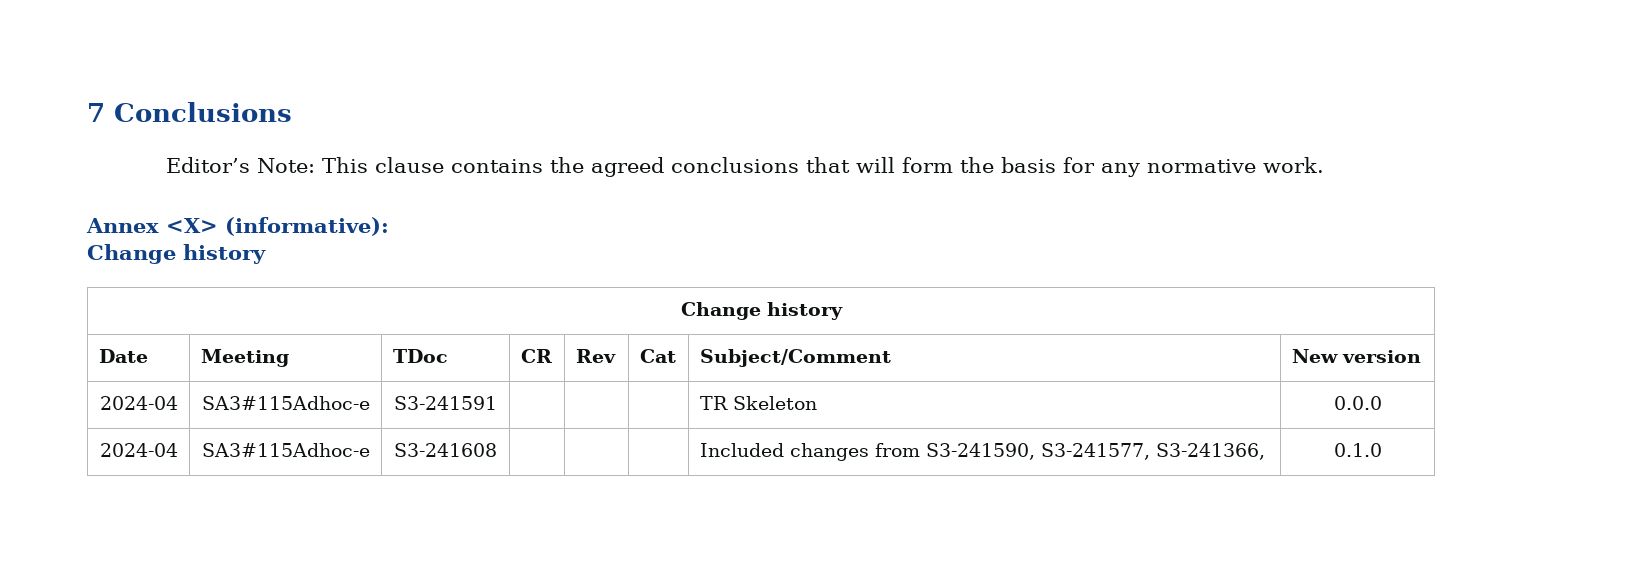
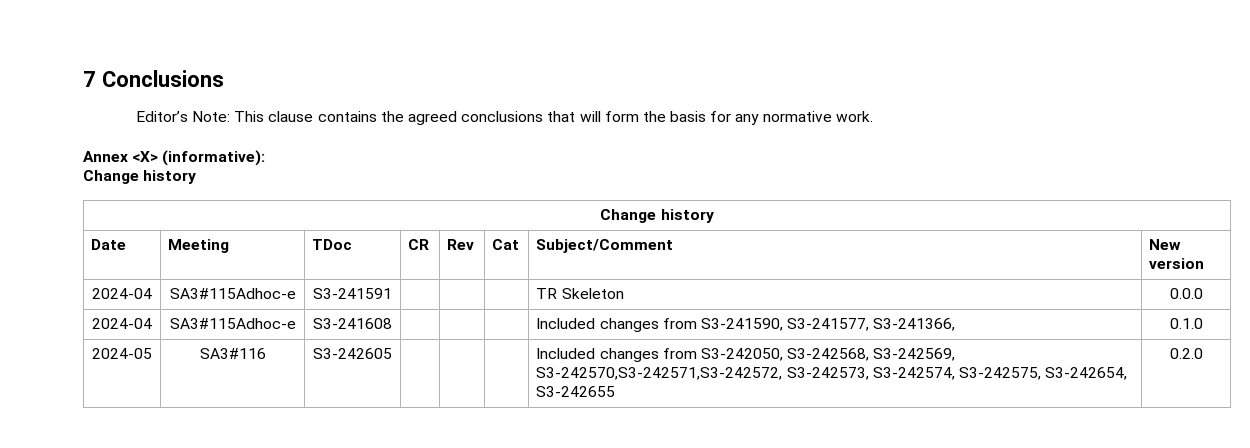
(1382, 450) none -> [92,348,152,359] [199,348,266,359] [313,348,392,359] [536,348,956,362] [536,367,1128,380] [536,386,616,397] [1169,348,1203,359] // 2024-05 | SA3#116 | S3-242605 | | | | Included changes from S3-242050, S3-242568, S3-242569, S3-242570,S3-242571,S3-242572, S3-242573, S3-242574, S3-242575, S3-242654, S3-242655 | 0.2.0

